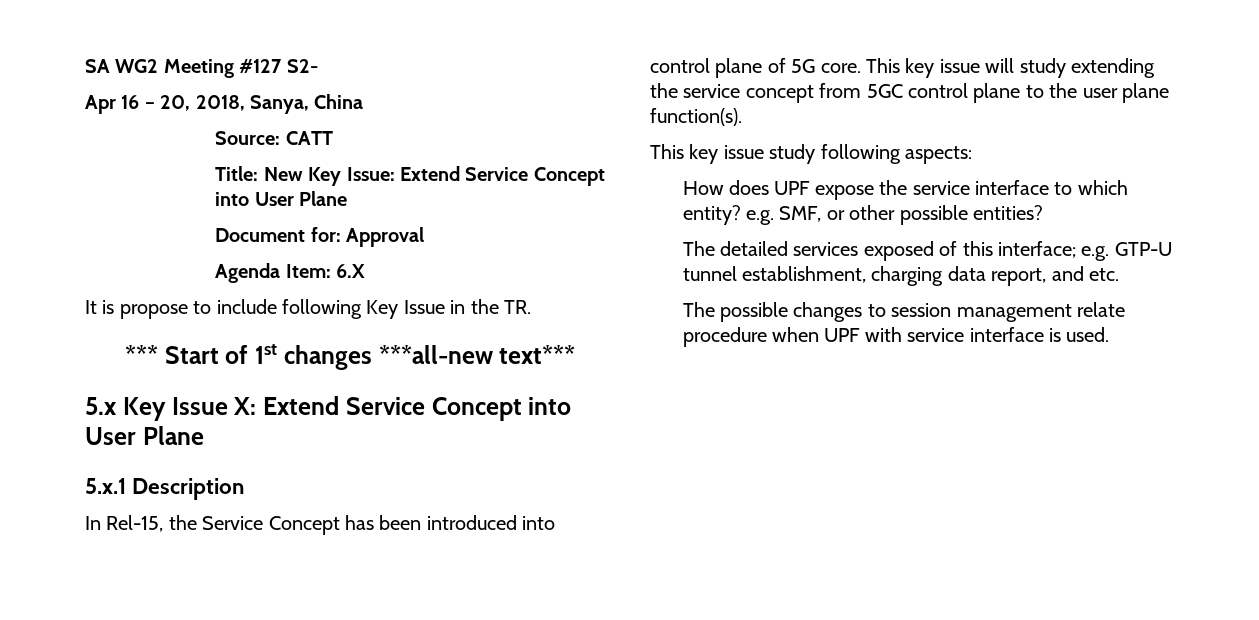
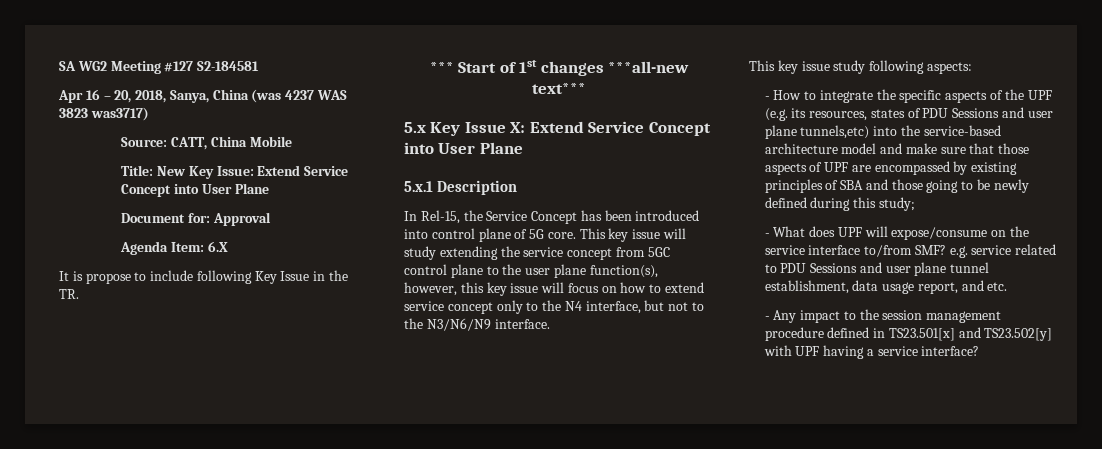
[286,59,318,73] S2- -> [197,61,260,71] S2-184581
[215,131,333,145] // Source: CATT -> [251,89,348,103] [59,107,149,121] [121,136,292,150] (was 4237 WAS 3823 was3717) // Source: CATT, China Mobile
[650,108,742,126] function(s). -> [589,265,658,278] [404,282,705,296] [404,300,705,314] [404,318,550,331] function(s), however, this key issue will focus on how to extend service concept only to the N4 interface, but not to the N3/N6/N9 interface.
[682,180,1128,200] [682,205,1043,225] [682,241,1172,261] [682,266,1120,286] [682,302,1126,322] [682,327,1110,347] How does UPF expose the service interface to which entity? e.g. SMF, or other possible entities? // The detailed services exposed of this interface; e.g. GTP-U tunnel establishment, charging data report, and etc. // The possible changes to session management relate procedure when UPF with service interface is used. -> [764,89,1052,103] [764,107,1053,121] [764,125,1001,139] [764,143,1030,154] [764,161,1018,175] [764,179,1029,193] [764,197,915,211] [764,226,1030,240] [764,244,1057,258] [764,262,990,276] [764,280,1008,294] [764,309,1002,323] [764,327,1053,341] [763,345,980,359] - How to integrate the specific aspects of the UPF (e.g. its resources, states of PDU Sessions and user plane tunnels,etc) into the service-based architecture model and make sure that those aspects of UPF are encompassed by existing principles of SBA and those going to be newly defined during this study; // - What does UPF will expose/consume on the service interface to/from SMF? e.g. service related to PDU Sessions and user plane tunnel establishment, data usage report, and etc. // - Any impact to the session management procedure defined in TS23.501[x] and TS23.502[y] with UPF having a service interface?

